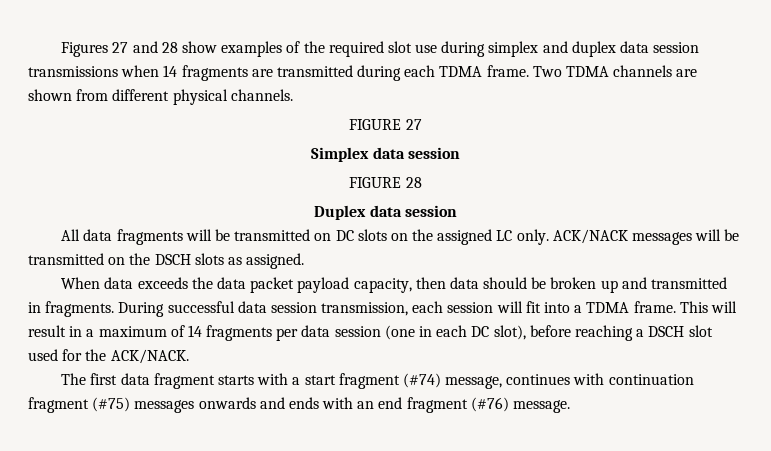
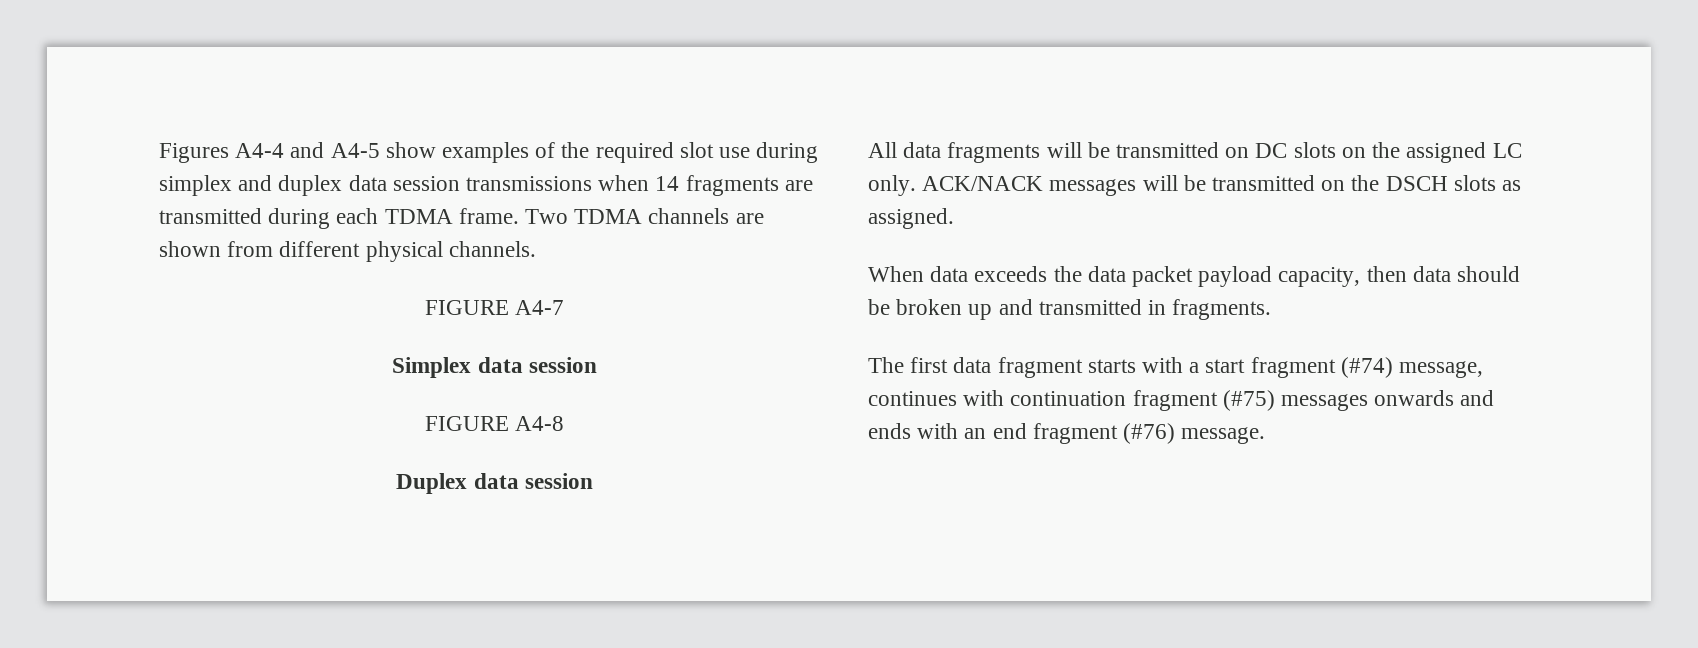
[112,41,178,53] 27 and 28 -> [235,142,380,158] A4-4 and A4-5
[405,119,422,130] 27 -> [515,300,565,315] A4-7
[405,177,422,188] 28 -> [515,416,565,431] A4-8
[118,301,737,317] [28,325,713,341] [28,349,189,364] During successful data session transmission, each session will fit into a TDMA frame. This will result in a maximum of 14 fragments per data session (one in each DC slot), before reaching a DSCH slot used for the ACK/NACK. -> (1272, 309) none

